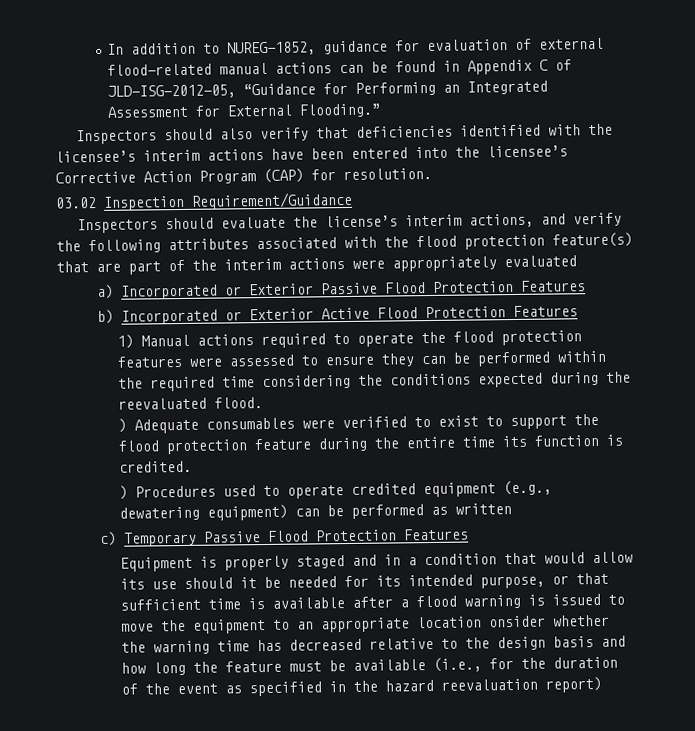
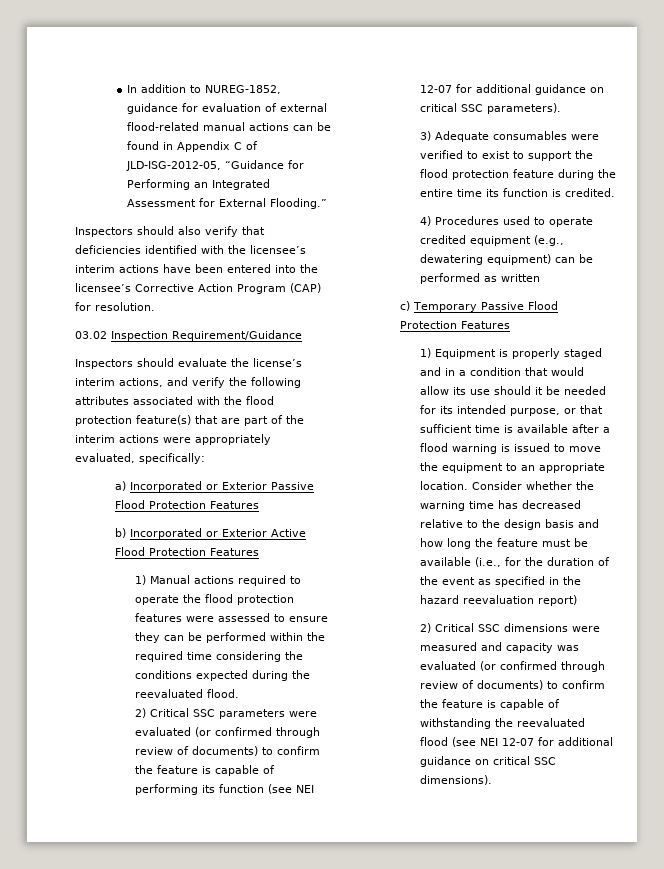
[504,255,577,268] evaluated -> [75,453,205,464] evaluated, specifically:
[117,418,127,433] ) -> [134,708,317,719] [134,727,320,738] [134,746,320,756] [134,765,275,776] [134,784,314,795] [419,84,604,95] [419,103,561,114] [419,131,431,141] 2) Critical SSC parameters were evaluated (or confirmed through review of documents) to confirm the feature is capable of performing its function (see NEI 12-07 for additional guidance on critical SSC parameters). // 3)
[118,485,128,500] ) -> [419,216,431,226] 4)
(469, 534) none -> [419,348,431,358] 1)
[416,615,546,629] location onsider -> [419,481,522,490] location. Consider
(602, 684) none -> [419,623,600,633] [419,642,579,653] [419,661,605,672] [419,680,605,690] [419,699,560,710] [419,718,585,729] [419,737,613,747] [419,756,556,767] [419,775,492,785] // 2) Critical SSC dimensions were measured and capacity was evaluated (or confirmed through review of documents) to confirm the feature is capable of withstanding the reevaluated flood (see NEI 12-07 for additional guidance on critical SSC dimensions).

